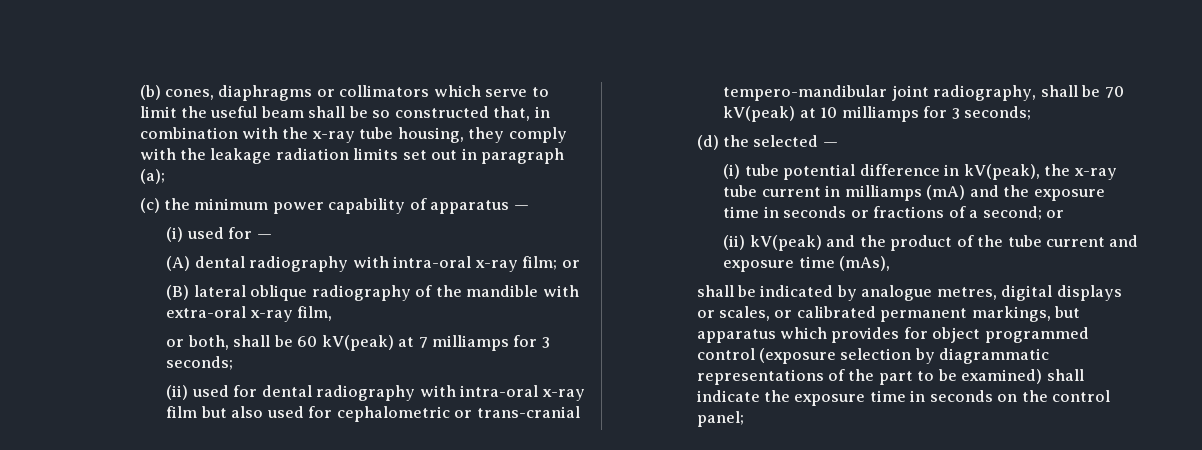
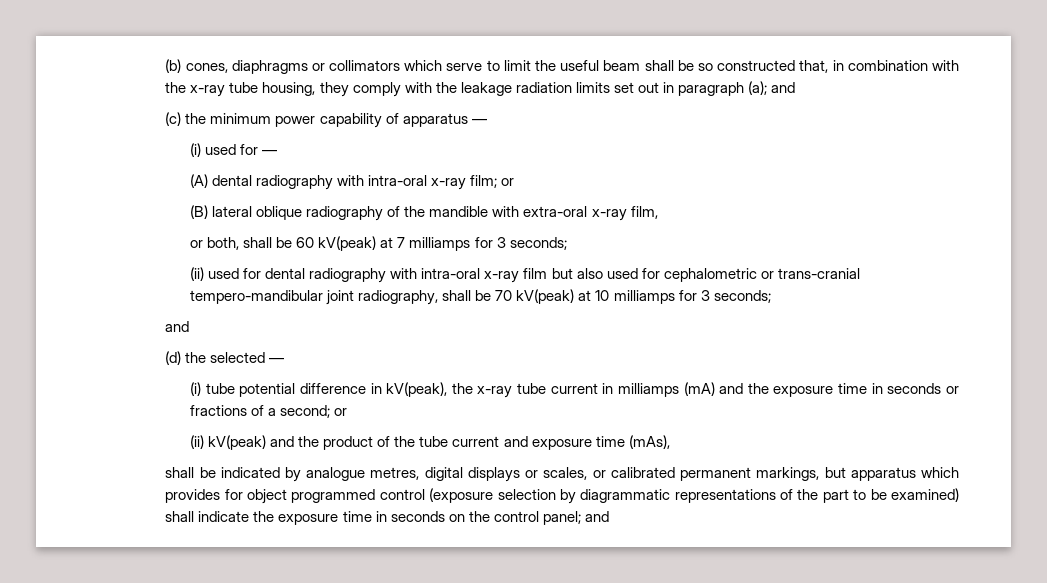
(165, 176) none -> [771,82,796,93] and
(1032, 113) none -> [165,321,190,332] // and
(744, 419) none -> [584,511,609,522] and

